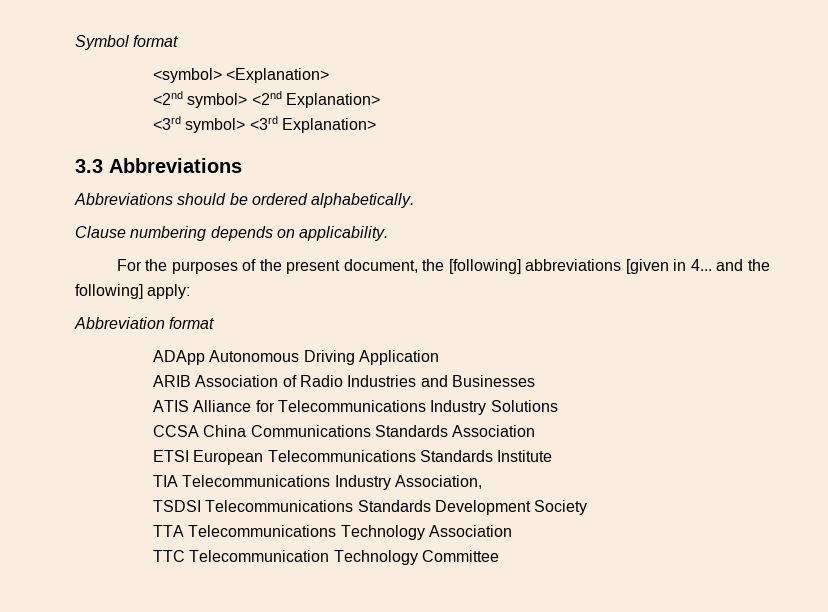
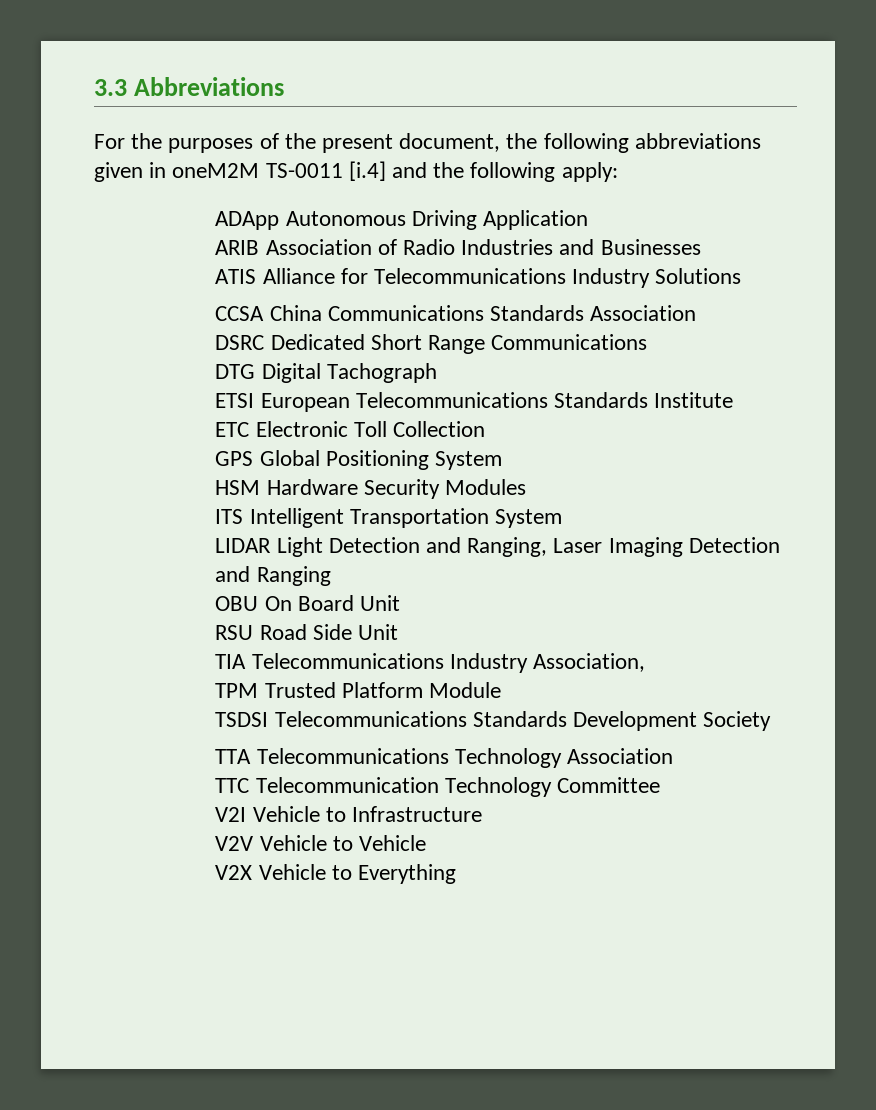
[75,35,179,50] [153,68,330,83] [153,91,381,108] [153,116,377,133] [75,158,242,173] [74,193,415,208] [75,226,389,241] Symbol format // <symbol> <Explanation> // <2nd symbol> <2nd Explanation> // <3rd symbol> <3rd Explanation> // 3.3 Abbreviations // Abbreviations should be ordered alphabetically. // Clause numbering depends on applicability. -> [94,77,284,96] 3.3 Abbreviations
[448,259,712,274] [following] abbreviations [given in 4... -> [543,133,761,153] [94,161,386,182] following abbreviations given in oneM2M TS-0011 [i.4]
[75,284,143,299] following] -> [470,162,556,182] following
[74,317,215,329] // Abbreviation format -> (618, 172) none
(536, 431) none -> [215,334,648,354] [215,363,437,383] // DSRC Dedicated Short Range Communications // DTG Digital Tachograph
(553, 456) none -> [215,421,485,437] [215,450,502,470] [215,479,526,499] [215,508,562,528] [215,537,780,557] [215,566,331,586] [215,595,400,611] [215,624,398,640] // ETC Electronic Toll Collection // GPS Global Positioning System // HSM Hardware Security Modules // ITS Intelligent Transportation System // LIDAR Light Detection and Ranging, Laser Imaging Detection and Ranging // OBU On Board Unit // RSU Road Side Unit
(483, 482) none -> [215,682,501,698] // TPM Trusted Platform Module
(500, 556) none -> [215,806,482,822] [215,835,426,851] [215,864,456,884] // V2I Vehicle to Infrastructure // V2V Vehicle to Vehicle // V2X Vehicle to Everything

